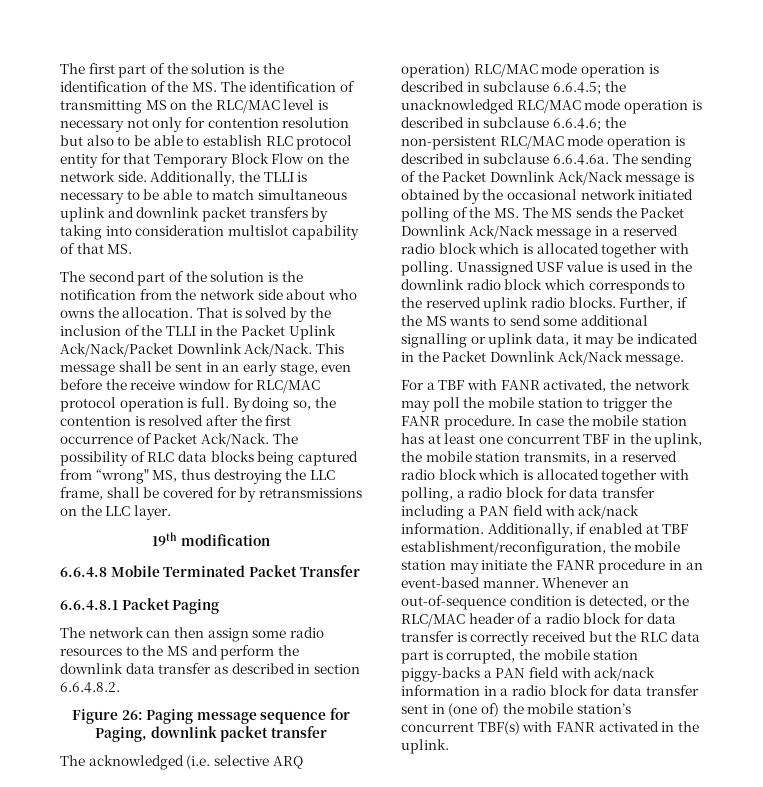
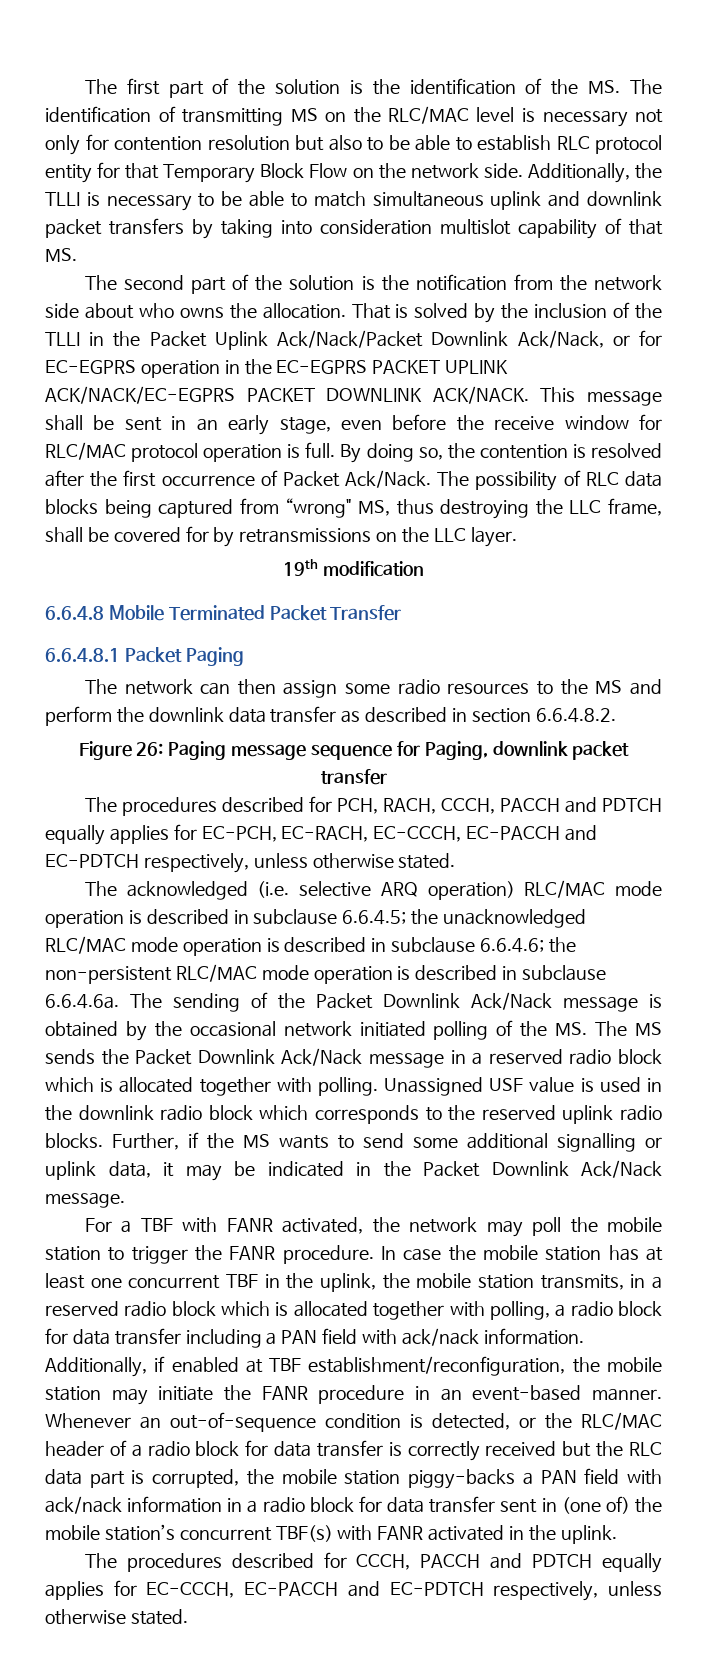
[244,343,313,357] Ack/Nack. -> [517,330,662,348] [45,359,509,378] [45,386,529,404] Ack/Nack, or for EC-EGPRS operation in the EC-EGPRS PACKET UPLINK ACK/NACK/EC-EGPRS PACKET DOWNLINK ACK/NACK.
(327, 732) none -> [84,796,663,816] [45,824,597,845] [45,853,456,873] // The procedures described for PCH, RACH, CCCH, PACCH and PDTCH equally applies for EC-PCH, EC-RACH, EC-CCCH, EC-PACCH and EC-PDTCH respectively, unless otherwise stated.
(449, 746) none -> [84,1552,662,1573] [45,1580,663,1601] [45,1609,188,1625] // The procedures described for CCCH, PACCH and PDTCH equally applies for EC-CCCH, EC-PACCH and EC-PDTCH respectively, unless otherwise stated.

